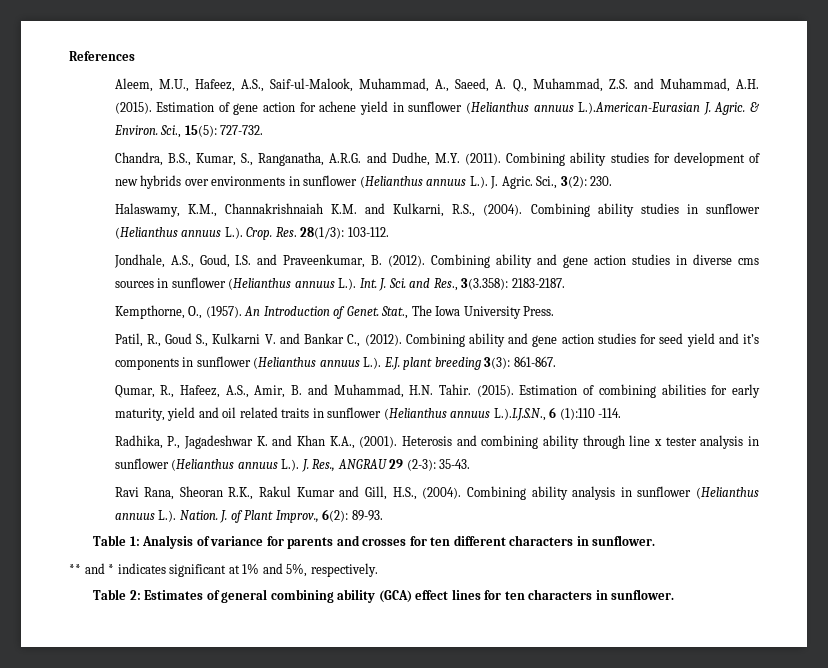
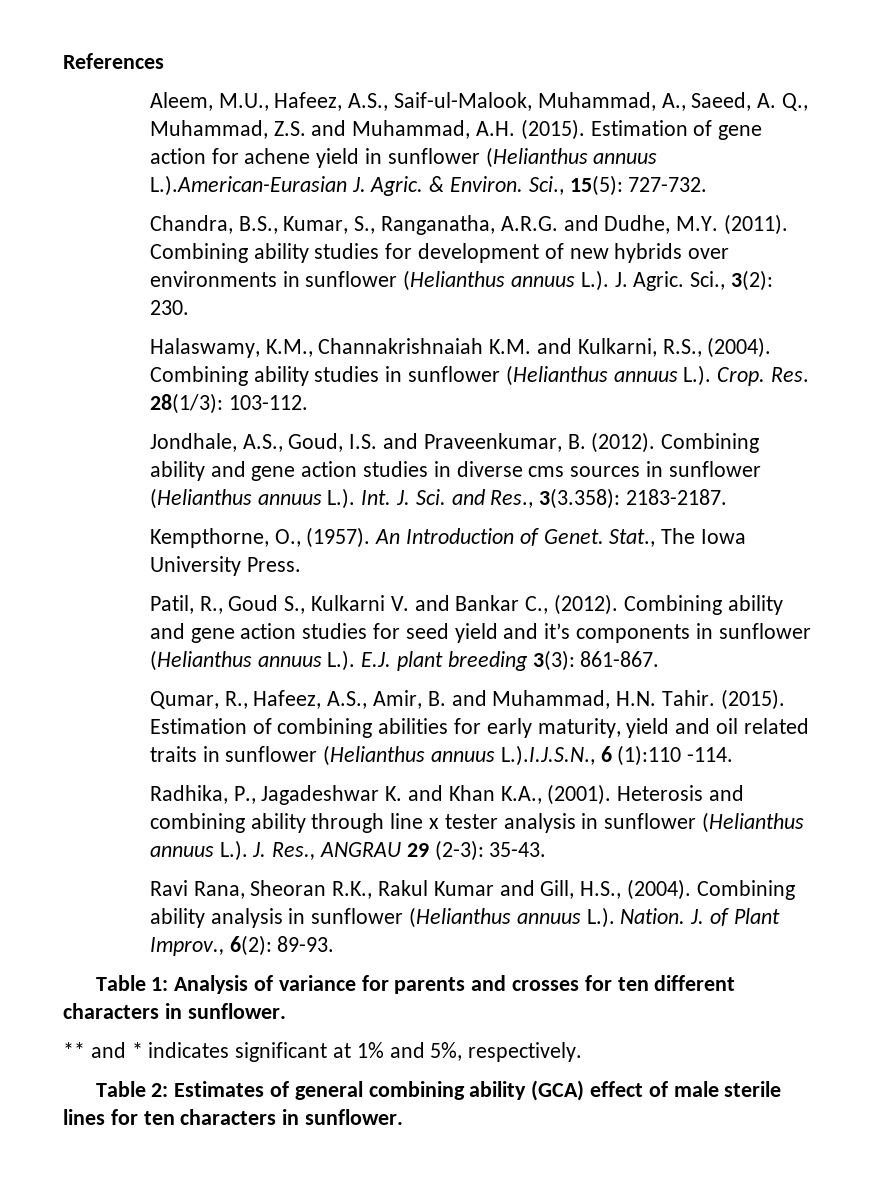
(449, 595) none -> [648,1081,782,1097] of male sterile

